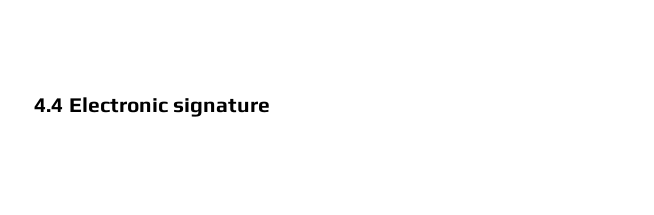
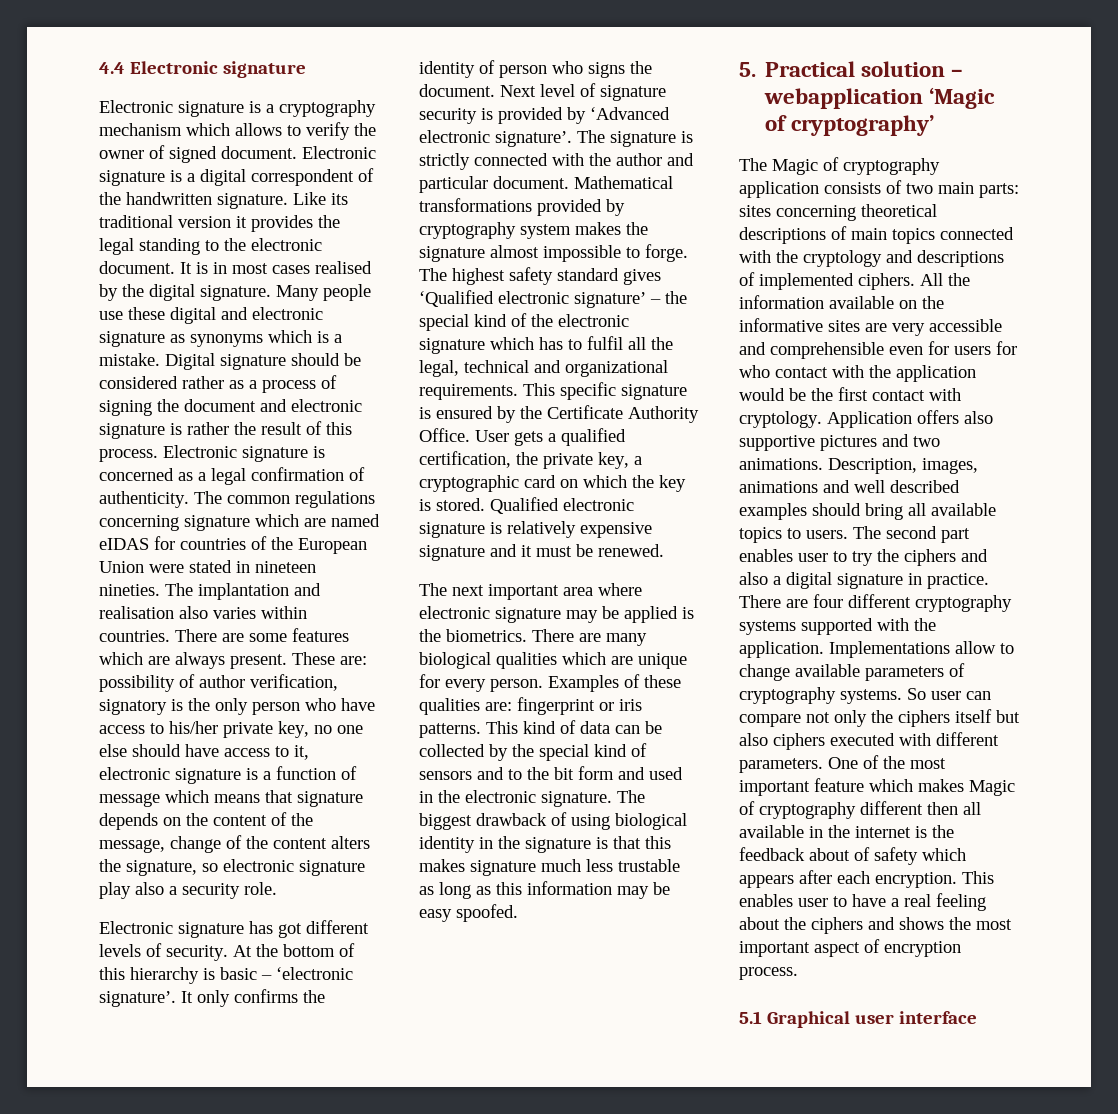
(271, 107) none -> [99,100,376,117] [99,122,376,140] [99,145,376,163] [99,168,374,186] [99,192,348,209] [99,215,340,232] [99,238,322,255] [99,261,372,274] [99,284,371,301] [99,307,323,324] [99,330,342,347] [99,353,361,370] [99,375,337,393] [99,399,362,416] [99,421,352,439] [99,445,325,462] [99,467,365,485] [99,491,375,508] [99,514,380,531] [99,536,367,554] [99,560,316,573] [99,583,321,600] [99,606,307,619] [99,628,349,642] [99,652,367,669] [99,674,338,692] [99,698,375,715] [99,721,363,738] [99,744,309,760] [99,766,357,784] [99,790,363,807] [99,812,313,830] [99,835,370,853] [99,859,365,876] [99,882,277,899] [99,920,369,938] [99,943,355,961] [99,967,353,984] [99,989,325,1007] [419,60,652,78] [419,83,666,101] [419,107,670,124] [419,130,693,147] [419,153,694,170] [419,176,673,193] [419,198,625,216] [419,222,648,239] [419,244,688,262] [419,267,661,285] [419,290,687,308] [419,313,629,331] [419,336,673,354] [419,360,668,377] [419,382,687,400] [419,405,699,423] [419,428,626,446] [419,451,642,469] [419,475,686,492] [419,497,634,514] [419,521,652,538] [419,544,664,561] [419,583,642,600] [419,606,694,623] [419,629,647,646] [419,652,687,669] [419,674,681,692] [419,697,642,715] [419,720,662,738] [419,743,647,761] [419,766,683,780] [419,790,645,807] [419,812,687,830] [419,836,671,853] [419,859,680,876] [419,881,670,899] [419,904,518,922] [739,61,964,77] [764,87,996,109] [765,115,935,136] [739,157,940,175] [739,180,1019,198] [739,204,937,221] [739,226,1014,244] [739,250,1004,267] [739,272,970,290] [739,295,944,309] [739,318,1002,336] [739,341,1017,359] [739,365,976,382] [739,387,961,401] [739,410,993,428] [739,434,940,451] [739,458,978,474] [739,480,960,493] [739,503,996,520] [739,526,970,543] [739,549,988,566] [739,572,989,589] [739,594,1012,612] [739,618,936,635] [739,641,1014,658] [739,663,965,681] [739,687,991,704] [739,709,1020,727] [739,732,999,750] [739,755,946,773] [739,778,1015,796] [739,801,981,819] [739,825,954,838] [739,847,966,865] [739,870,994,888] [739,893,986,911] [739,917,1012,934] [739,939,961,957] [739,967,798,980] [739,1011,978,1028] // Electronic signature is a cryptography mechanism which allows to verify the owner of signed document. Electronic signature is a digital correspondent of the handwritten signature. Like its traditional version it provides the legal standing to the electronic document. It is in most cases realised by the digital signature. Many people use these digital and electronic signature as synonyms which is a mistake. Digital signature should be considered rather as a process of signing the document and electronic signature is rather the result of this process. Electronic signature is concerned as a legal confirmation of authenticity. The common regulations concerning signature which are named eIDAS for countries of the European Union were stated in nineteen nineties. The implantation and realisation also varies within countries. There are some features which are always present. These are: possibility of author verification, signatory is the only person who have access to his/her private key, no one else should have access to it, electronic signature is a function of message which means that signature depends on the content of the message, change of the content alters the signature, so electronic signature play also a security role. // Electronic signature has got different levels of security. At the bottom of this hierarchy is basic – ‘electronic signature’. It only confirms the identity of person who signs the document. Next level of signature security is provided by ‘Advanced electronic signature’. The signature is strictly connected with the author and particular document. Mathematical transformations provided by cryptography system makes the signature almost impossible to forge. The highest safety standard gives ‘Qualified electronic signature’ – the special kind of the electronic signature which has to fulfil all the legal, technical and organizational requirements. This specific signature is ensured by the Certificate Authority Office. User gets a qualified certification, the private key, a cryptographic card on which the key is stored. Qualified electronic signature is relatively expensive signature and it must be renewed. // The next important area where electronic signature may be applied is the biometrics. There are many biological qualities which are unique for every person. Examples of these qualities are: fingerprint or iris patterns. This kind of data can be collected by the special kind of sensors and to the bit form and used in the electronic signature. The biggest drawback of using biological identity in the signature is that this makes signature much less trustable as long as this information may be easy spoofed. // 5. Practical solution – webapplication ‘Magic of cryptography’ // The Magic of cryptography application consists of two main parts: sites concerning theoretical descriptions of main topics connected with the cryptology and descriptions of implemented ciphers. All the information available on the informative sites are very accessible and comprehensible even for users for who contact with the application would be the first contact with cryptology. Application offers also supportive pictures and two animations. Description, images, animations and well described examples should bring all available topics to users. The second part enables user to try the ciphers and also a digital signature in practice. There are four different cryptography systems supported with the application. Implementations allow to change available parameters of cryptography systems. So user can compare not only the ciphers itself but also ciphers executed with different parameters. One of the most important feature which makes Magic of cryptography different then all available in the internet is the feedback about of safety which appears after each encryption. This enables user to have a real feeling about the ciphers and shows the most important aspect of encryption process. // 5.1 Graphical user interface

